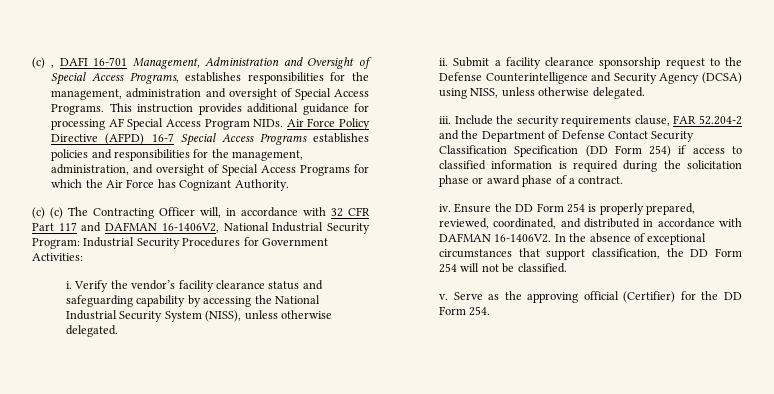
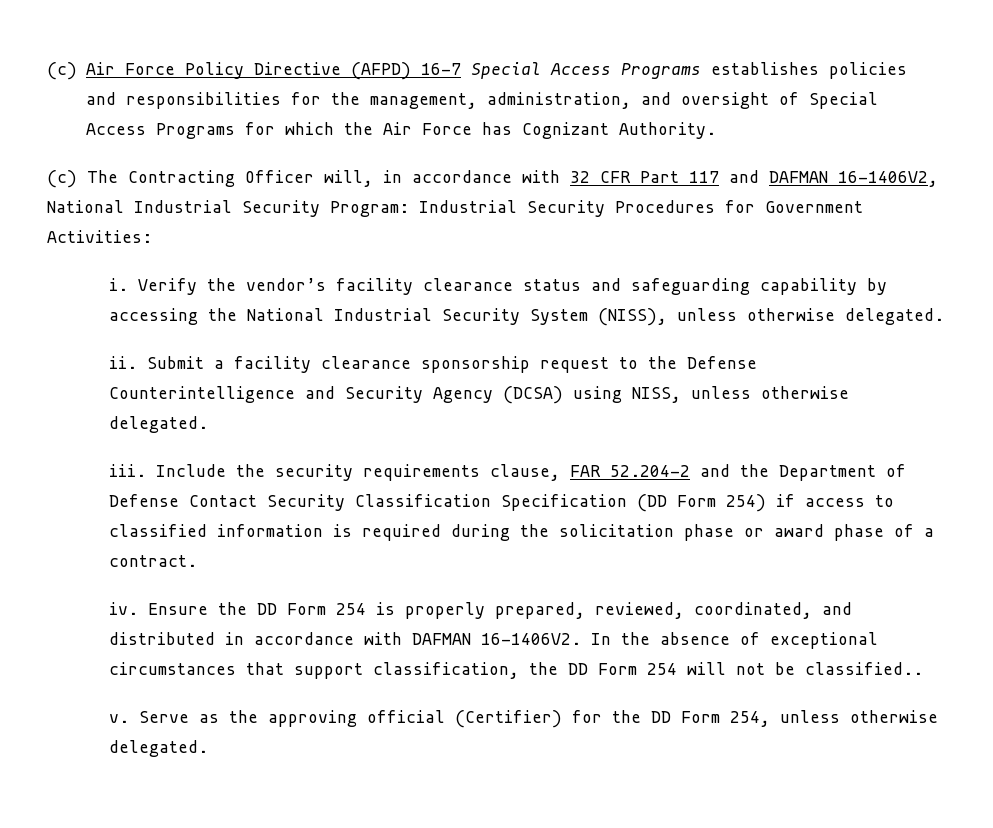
[32,57,372,69] [51,72,369,85] [51,88,369,100] [51,103,369,115] [51,118,284,130] (c) , DAFI 16-701 Management, Administration and Oversight of Special Access Programs, establishes responsibilities for the management, administration and oversight of Special Access Programs. This instruction provides additional guidance for processing AF Special Access Program NIDs. -> [47,62,77,80] (c)
[50,207,63,219] (c) -> (77, 179) none
[517,263,567,273] classified. -> [805,662,924,675] classified..
[469,306,491,316] 254. -> [730,710,939,727] [109,740,209,757] 254, unless otherwise delegated.

